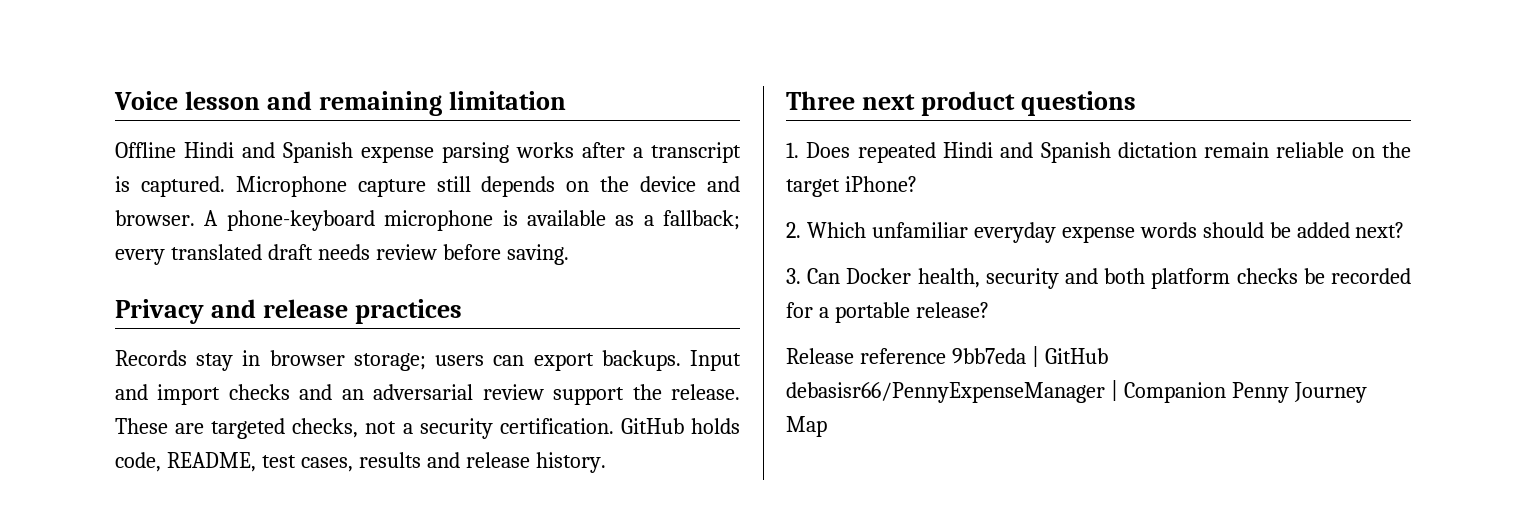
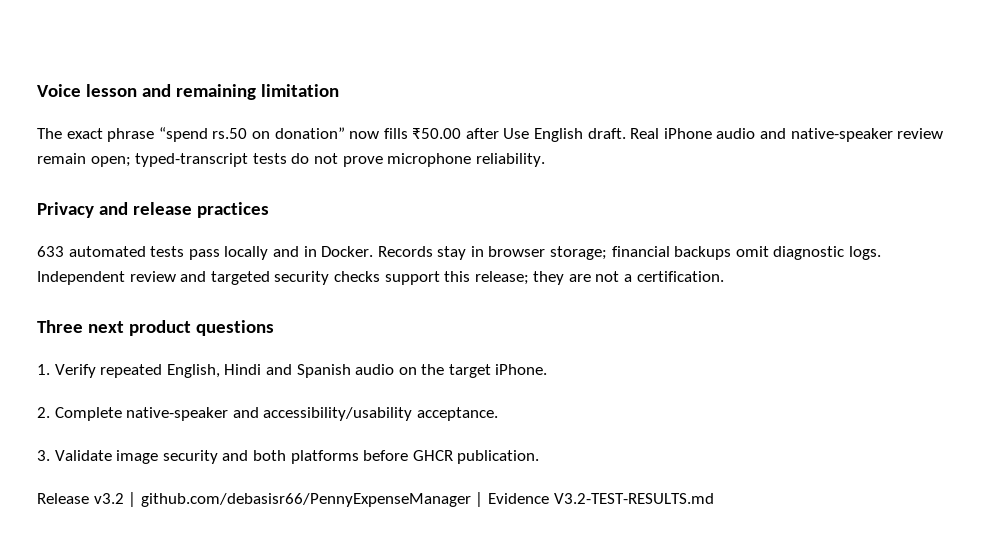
[115,142,741,163] [115,176,741,197] [115,210,740,231] [115,244,569,265] [115,299,462,324] Offline Hindi and Spanish expense parsing works after a transcript is captured. Microphone capture still depends on the device and browser. A phone-keyboard microphone is available as a fallback; every translated draft needs review before saving. // Privacy and release practices // -> [37,127,944,142] [37,153,545,167] [37,202,269,218] [37,246,374,260] The exact phrase “spend rs.50 on donation” now fills ₹50.00 after Use English draft. Real iPhone audio and native-speaker review remain open; typed-transcript tests do not prove microphone reliability. // Privacy and release practices // 633 automated tests pass locally and in Docker.
[435,350,741,371] [115,384,740,405] [115,418,359,439] users can export backups. Input and import checks and an adversarial review support the release. These are targeted checks, -> [611,246,882,260] [37,271,591,285] financial backups omit diagnostic logs. Independent review and targeted security checks support this release; they are
[419,418,493,439] security -> (633, 278) none
[620,418,740,434] [115,452,606,473] GitHub holds code, README, test cases, results and release history. -> (724, 276) none
[806,142,1345,163] Does repeated Hindi and Spanish dictation remain reliable -> [54,364,395,378] Verify repeated English, Hindi and Spanish audio
[844,176,917,192] iPhone? -> [495,364,548,375] iPhone.
[806,222,1405,243] [786,268,1411,289] [786,302,989,323] [786,346,1108,367] [786,380,1367,403] [786,416,827,437] Which unfamiliar everyday expense words should be added next? // 3. Can Docker health, security and both platform checks be recorded for a portable release? // Release reference 9bb7eda | GitHub debasisr66/PennyExpenseManager | Companion Penny Journey Map -> [54,407,498,421] [37,450,540,464] [37,492,714,507] Complete native-speaker and accessibility/usability acceptance. // 3. Validate image security and both platforms before GHCR publication. // Release v3.2 | github.com/debasisr66/PennyExpenseManager | Evidence V3.2-TEST-RESULTS.md

